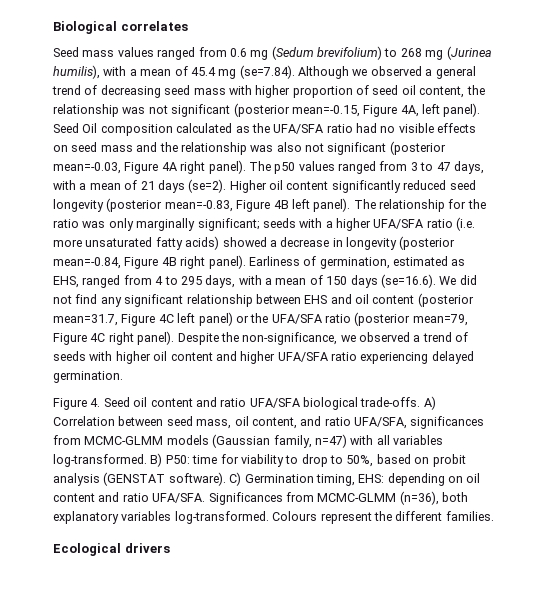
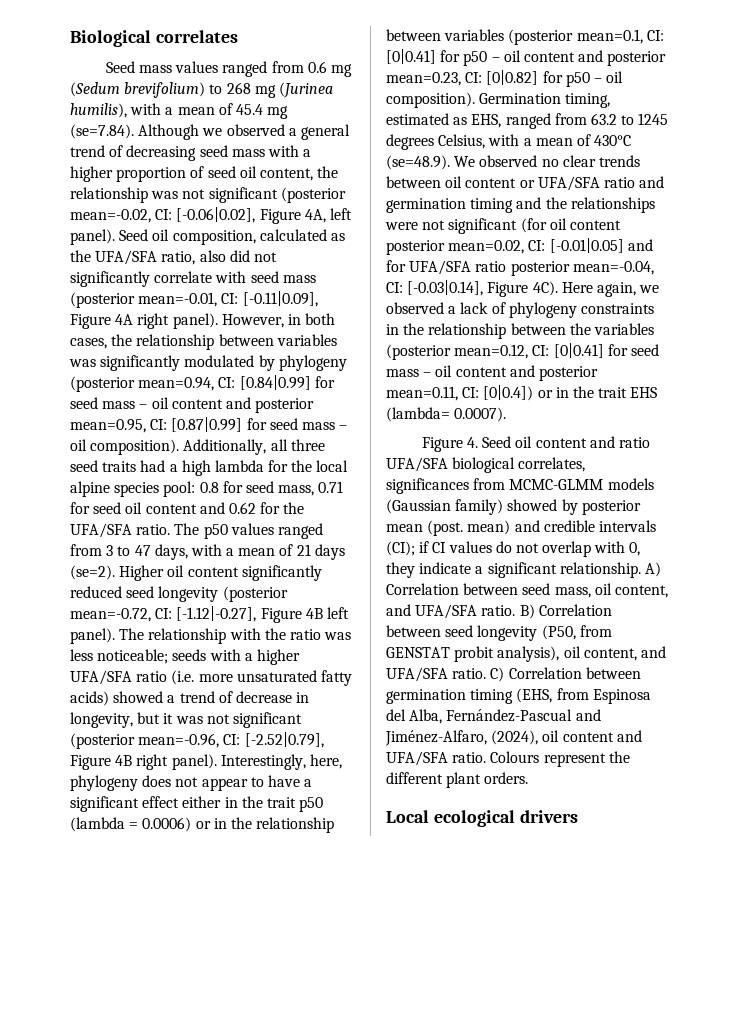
(252, 90) none -> [303,149,312,157] a
[291,105,360,117] mean=-0.15, -> [70,207,256,223] mean=-0.02, CI: [-0.06|0.02],
[82,123,173,136] Oil composition -> [152,229,256,245] oil composition,
[326,123,477,133] [53,141,446,155] [53,160,246,174] ratio had no visible effects on seed mass and the relationship was also not significant (posterior mean=-0.03, Figure 4A right panel). -> [161,250,277,265] [70,271,316,287] [70,291,318,308] [70,313,336,329] [70,334,337,350] [69,355,347,371] [70,375,335,392] [70,397,315,413] [70,417,348,433] [70,439,325,455] [70,460,349,476] [70,481,344,497] [70,502,305,514] [70,523,171,538] ratio, also did not significantly correlate with seed mass (posterior mean=-0.01, CI: [-0.11|0.09], Figure 4A right panel). However, in both cases, the relationship between variables was significantly modulated by phylogeny (posterior mean=0.94, CI: [0.84|0.99] for seed mass – oil content and posterior mean=0.95, CI: [0.87|0.99] for seed mass – oil composition). Additionally, all three seed traits had a high lambda for the local alpine species pool: 0.8 for seed mass, 0.71 for seed oil content and 0.62 for the UFA/SFA ratio.
[164,200,233,212] mean=-0.83, -> [70,606,257,622] mean=-0.72, CI: [-1.12|-0.27],
[448,199,467,209] for -> [229,628,261,640] with
[108,218,260,231] only marginally significant; -> [70,649,169,664] less noticeable;
[280,236,456,250] [53,255,390,269] decrease in longevity (posterior mean=-0.84, Figure 4B right panel). Earliness of germination, -> [179,691,310,703] [70,712,302,728] [70,732,324,749] [70,754,342,770] [70,775,313,791] [70,796,324,812] [70,817,335,833] [386,29,664,45] [386,49,667,66] [386,70,624,87] [386,92,611,108] trend of decrease in longevity, but it was not significant (posterior mean=-0.96, CI: [-2.52|0.79], Figure 4B right panel). Interestingly, here, phylogeny does not appear to have a significant effect either in the trait p50 (lambda = 0.0006) or in the relationship between variables (posterior mean=0.1, CI: [0|0.41] for p50 – oil content and posterior mean=0.23, CI: [0|0.82] for p50 – oil composition). Germination timing,
[155,274,477,288] [53,293,474,307] [53,312,468,326] [53,331,469,345] [53,351,474,364] [53,371,123,383] 4 to 295 days, with a mean of 150 days (se=16.6). We did not find any significant relationship between EHS and oil content (posterior mean=31.7, Figure 4C left panel) or the UFA/SFA ratio (posterior mean=79, Figure 4C right panel). Despite the non-significance, we observed a trend of seeds with higher oil content and higher UFA/SFA ratio experiencing delayed germination. -> [590,113,669,125] [386,134,632,150] [386,155,640,170] [386,176,665,191] [386,197,655,213] [385,218,621,234] [386,238,653,255] [386,260,654,276] [386,280,660,297] [386,302,654,318] [386,323,654,339] [386,343,659,360] [386,365,598,381] [386,385,658,401] [386,407,507,422] 63.2 to 1245 degrees Celsius, with a mean of 430°C (se=48.9). We observed no clear trends between oil content or UFA/SFA ratio and germination timing and the relationships were not significant (for oil content posterior mean=0.02, CI: [-0.01|0.05] and for UFA/SFA ratio posterior mean=-0.04, CI: [-0.03|0.14], Figure 4C). Here again, we observed a lack of phylogeny constraints in the relationship between the variables (posterior mean=0.12, CI: [0|0.41] for seed mass – oil content and posterior mean=0.11, CI: [0|0.4]) or in the trait EHS (lambda= 0.0007).
[360,397,421,407] trade-offs. -> [518,457,586,472] [386,478,654,494] [386,499,641,515] [386,520,656,536] [386,541,641,557] [386,562,641,578] correlates, significances from MCMC-GLMM models (Gaussian family) showed by posterior mean (post. mean) and credible intervals (CI); if CI values do not overlap with 0, they indicate a significant relationship.
[324,416,485,429] [53,434,443,448] [53,453,466,467] [53,472,481,486] [53,491,468,505] [53,511,494,524] [53,543,121,556] ratio UFA/SFA, significances from MCMC-GLMM models (Gaussian family, n=47) with all variables log-transformed. B) P50: time for viability to drop to 50%, based on probit analysis (GENSTAT software). C) Germination timing, EHS: depending on oil content and ratio UFA/SFA. Significances from MCMC-GLMM (n=36), both explanatory variables log-transformed. Colours represent the different families. // Ecological -> [415,604,612,619] [386,625,612,641] [386,646,666,662] [386,667,641,682] [386,688,651,704] [386,709,601,724] [385,730,642,746] [386,751,630,767] [386,772,529,788] [386,810,515,827] UFA/SFA ratio. B) Correlation between seed longevity (P50, from GENSTAT probit analysis), oil content, and UFA/SFA ratio. C) Correlation between germination timing (EHS, from Espinosa del Alba, Fernández-Pascual and Jiménez-Alfaro, (2024), oil content and UFA/SFA ratio. Colours represent the different plant orders. // Local ecological

